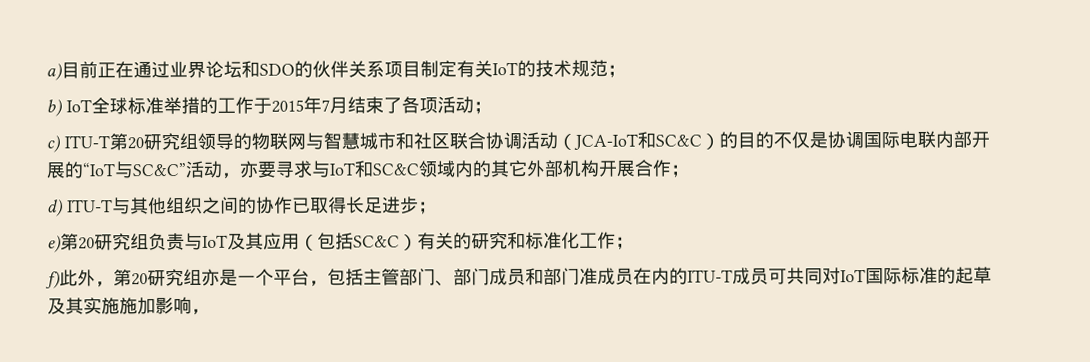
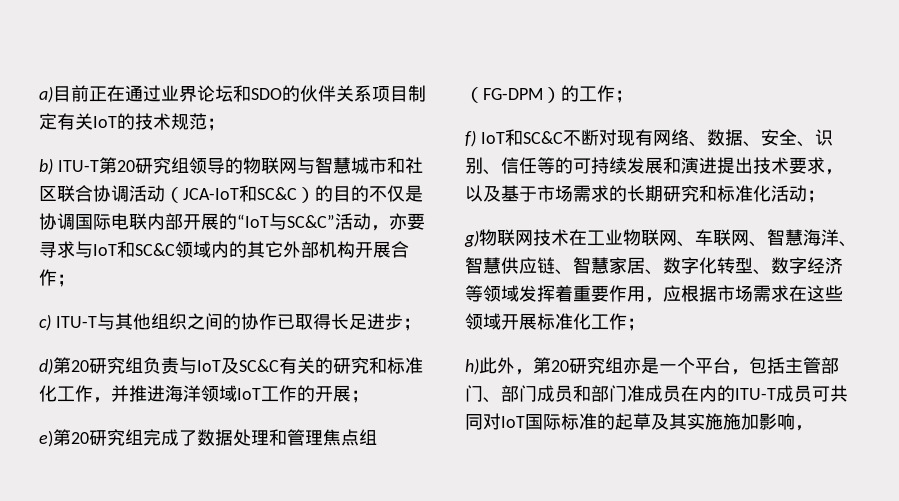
[66,96,492,115] [46,135,60,153] IoT全球标准举措的工作于2015年7月结束了各项活动； // c) -> (53, 166) none
[47,199,63,217] d) -> [39,314,51,331] c)
[47,235,61,253] e) -> [39,358,53,375] d)
[245,232,418,251] 其应用（包括SC&C） -> [239,359,279,372] SC&C
[615,236,634,250] [45,271,60,289] ； // f) -> [93,385,369,403] [39,429,377,447] [465,85,633,103] [465,129,833,147] [465,157,843,175] [465,185,825,203] [464,229,857,247] [465,257,843,275] [465,285,843,303] [465,313,645,331] [465,358,479,375] ，并推进海洋领域IoT工作的开展； // e)第20研究组完成了数据处理和管理焦点组（FG-DPM）的工作； // f) IoT和SC&C不断对现有网络、数据、安全、识别、信任等的可持续发展和演进提出技术要求，以及基于市场需求的长期研究和标准化活动； // g)物联网技术在工业物联网、车联网、智慧海洋、智慧供应链、智慧家居、数字化转型、数字经济等领域发挥着重要作用，应根据市场需求在这些领域开展标准化工作； // h)

